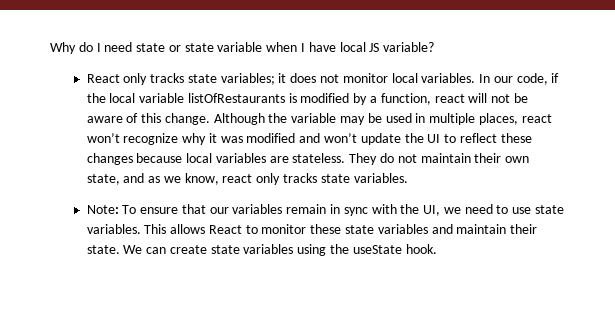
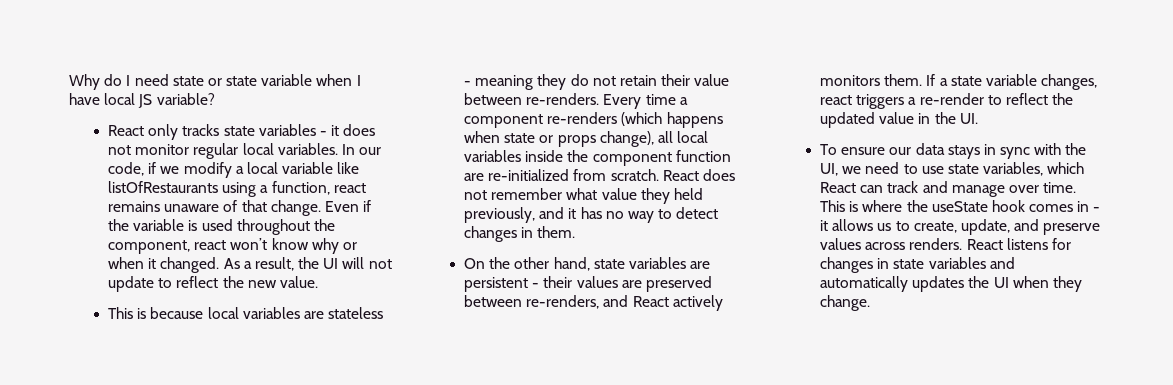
[220,73,275,85] variables; -> [258,124,327,136] variables -
(388, 78) none -> [193,143,239,159] regular
[86,93,528,105] [86,113,552,125] [86,133,532,145] [86,153,530,165] [86,173,408,185] [86,204,327,214] the local variable listOfRestaurants is modified by a function, react will not be aware of this change. Although the variable may be used in multiple places, react won’t recognize why it was modified and won’t update the UI to reflect these changes because local variables are stateless. They do not maintain their own state, and as we know, react only tracks state variables. // Note: To ensure that our variables remain -> [160,162,360,178] [107,181,366,197] [107,200,372,216] [107,219,335,235] [107,238,357,254] [107,257,392,273] [107,276,318,292] [107,307,384,319] [463,74,730,90] [463,93,688,109] [463,112,723,128] [463,131,709,147] [463,150,731,166] [463,169,735,181] [463,188,703,204] [463,207,719,223] [463,226,576,242] [463,257,711,271] [463,276,712,292] [463,295,723,311] [819,74,1098,90] [819,93,1074,109] [819,112,978,128] [819,143,980,159] we modify a local variable like listOfRestaurants using a function, react remains unaware of that change. Even if the variable is used throughout the component, react won’t know why or when it changed. As a result, the UI will not update to reflect the new value. // This is because local variables are stateless - meaning they do not retain their value between re-renders. Every time a component re-renders (which happens when state or props change), all local variables inside the component function are re-initialized from scratch. React does not remember what value they held previously, and it has no way to detect changes in them. // On the other hand, state variables are persistent - their values are preserved between re-renders, and React actively monitors them. If a state variable changes, react triggers a re-render to reflect the updated value in the UI. // To ensure our data stays
[86,224,538,234] [86,244,437,256] variables. This allows React to monitor these state variables and maintain their state. We can create state variables using the useState hook. -> [983,162,1085,176] [819,181,1077,197] [819,200,1101,212] [819,219,1101,235] [819,238,1071,250] [819,257,1015,273] [819,276,1082,292] [819,295,870,311] variables, which React can track and manage over time. This is where the useState hook comes in - it allows us to create, update, and preserve values across renders. React listens for changes in state variables and automatically updates the UI when they change.

